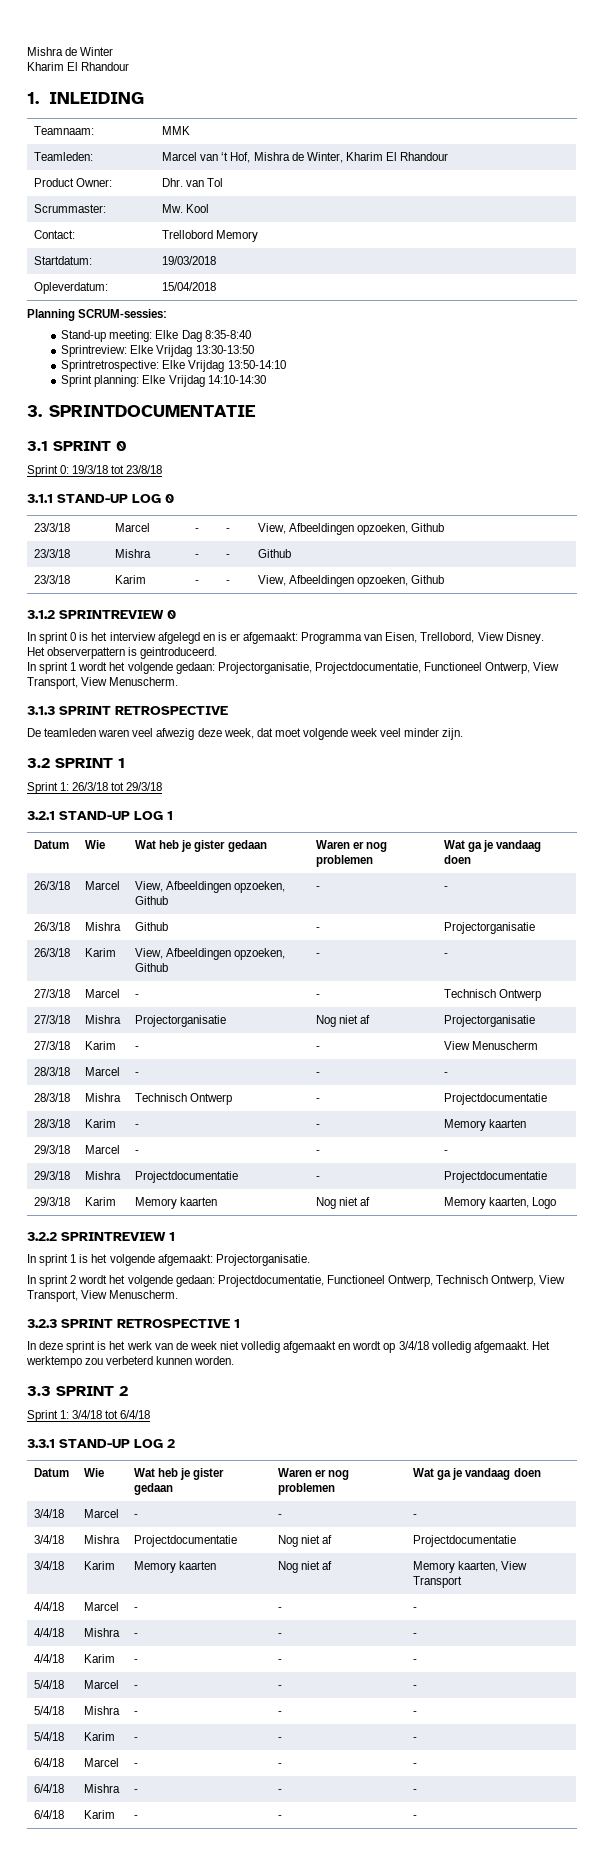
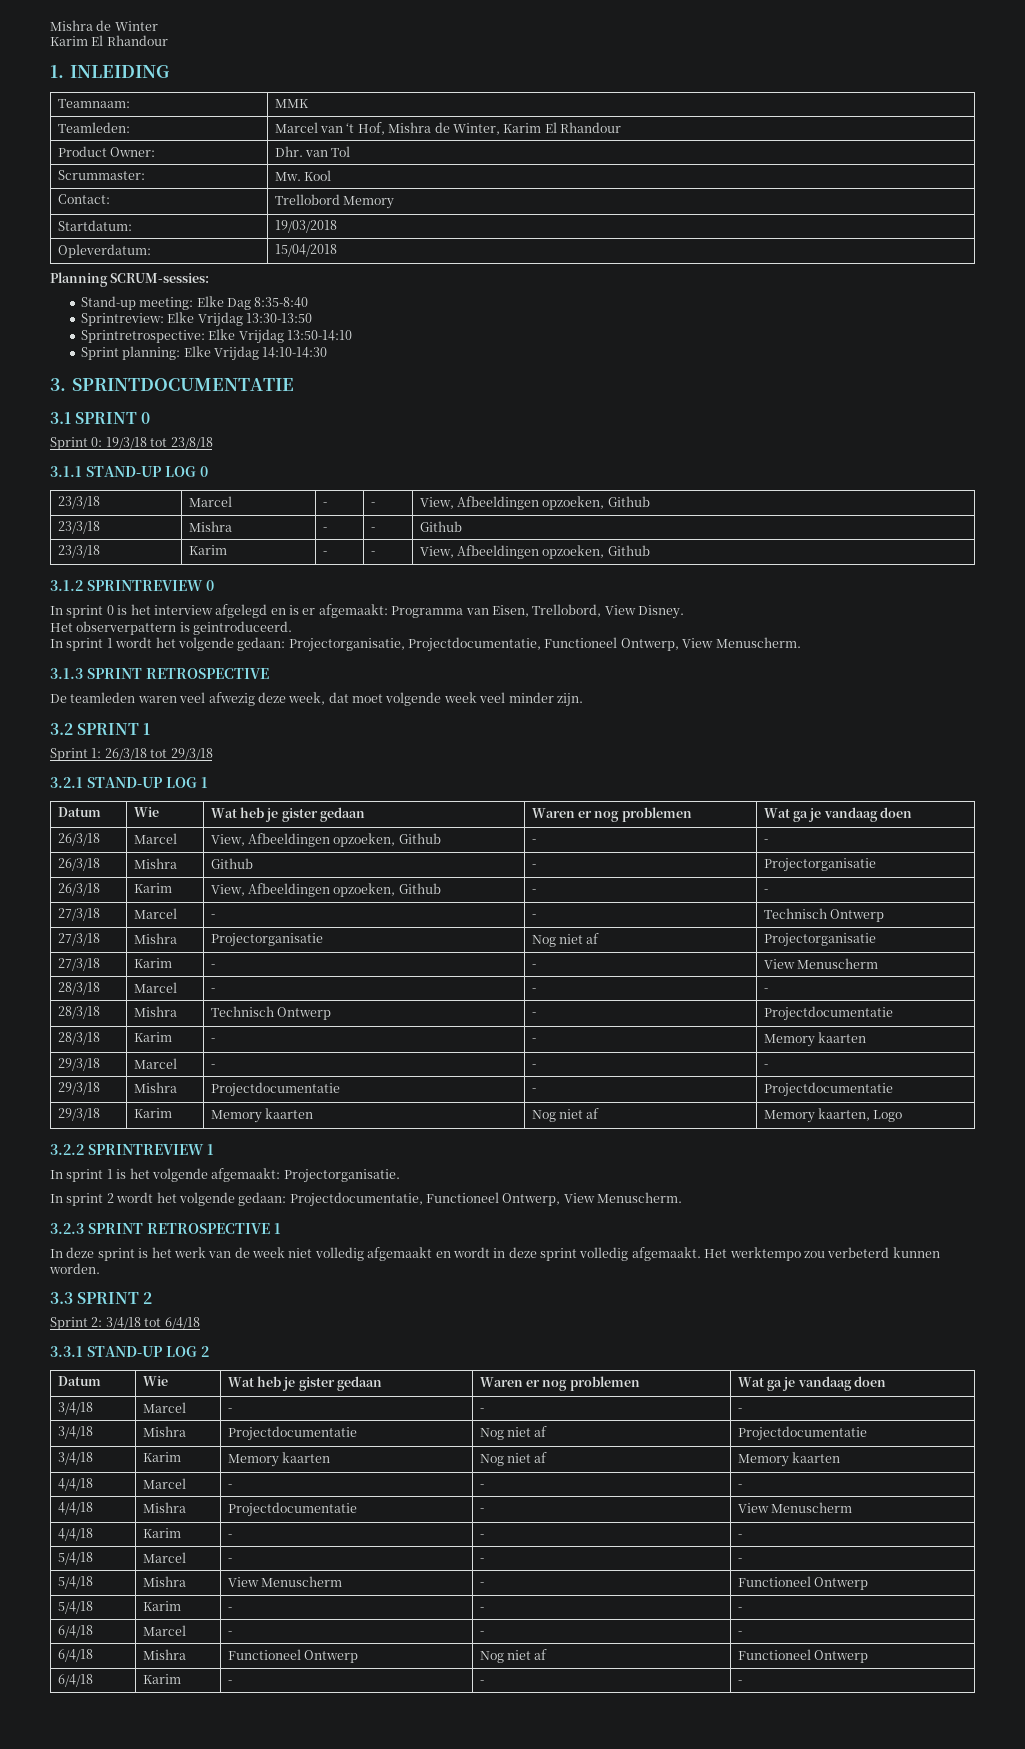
[27,62,64,71] Kharim -> [50,36,88,46] Karim
[345,152,383,161] Kharim -> [503,123,542,133] Karim
[27,677,108,689] Transport, View -> (714, 643) none
[436,1275,566,1287] [27,1290,78,1302] Technisch Ontwerp, View Transport, -> (561, 1199) none
[383,1341,429,1353] op 3/4/18 -> [493,1247,577,1261] in deze sprint
[60,1410,70,1419] 1: -> [91,1317,103,1327] 2:
[458,1561,528,1572] [413,1576,463,1588] kaarten, View Transport -> [792,1452,841,1463] kaarten
[134,1633,139,1637] [278,1633,283,1637] [413,1633,418,1637] - | - | - -> [227,1502,357,1517] [479,1508,484,1512] [737,1502,853,1513] Projectdocumentatie | - | View Menuscherm
[134,1711,139,1715] [278,1711,283,1715] [413,1711,418,1715] - | - | - -> [227,1576,343,1587] [479,1582,484,1586] [737,1576,869,1590] View Menuscherm | - | Functioneel Ontwerp
[134,1789,139,1793] [278,1789,283,1793] [413,1789,418,1793] - | - | - -> [227,1649,359,1663] [479,1649,548,1663] [737,1649,869,1663] Functioneel Ontwerp | Nog niet af | Functioneel Ontwerp

